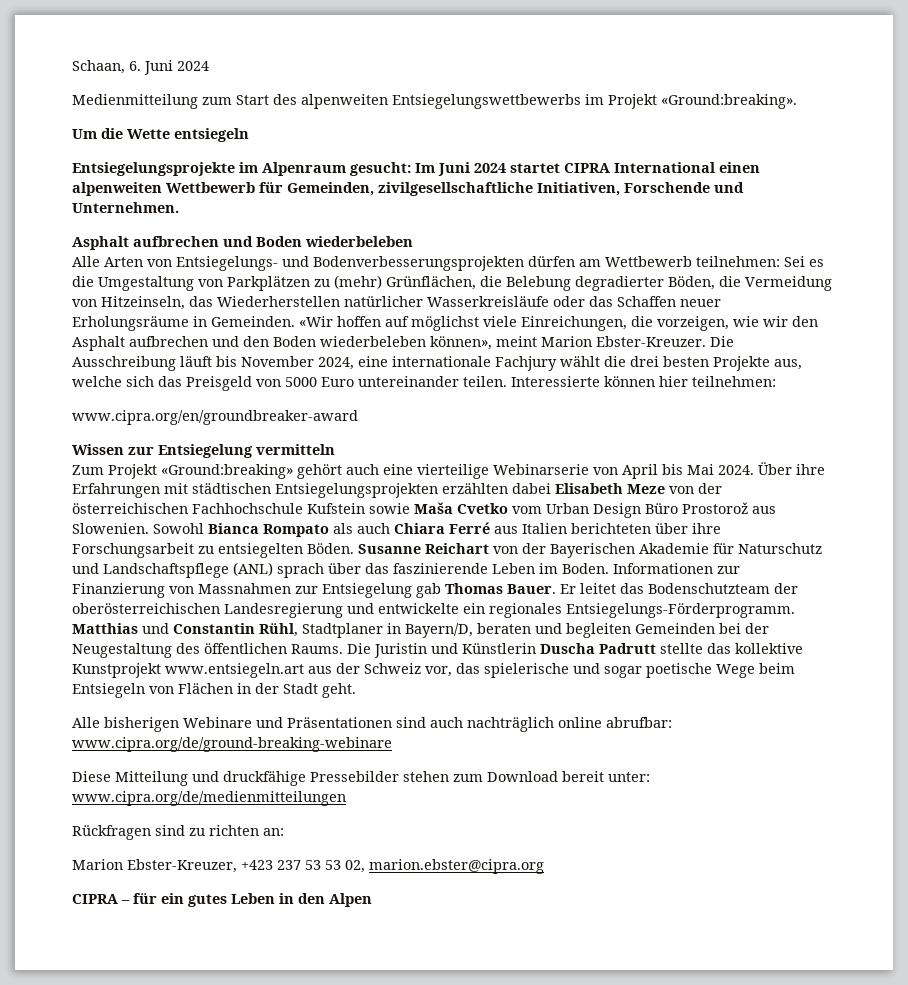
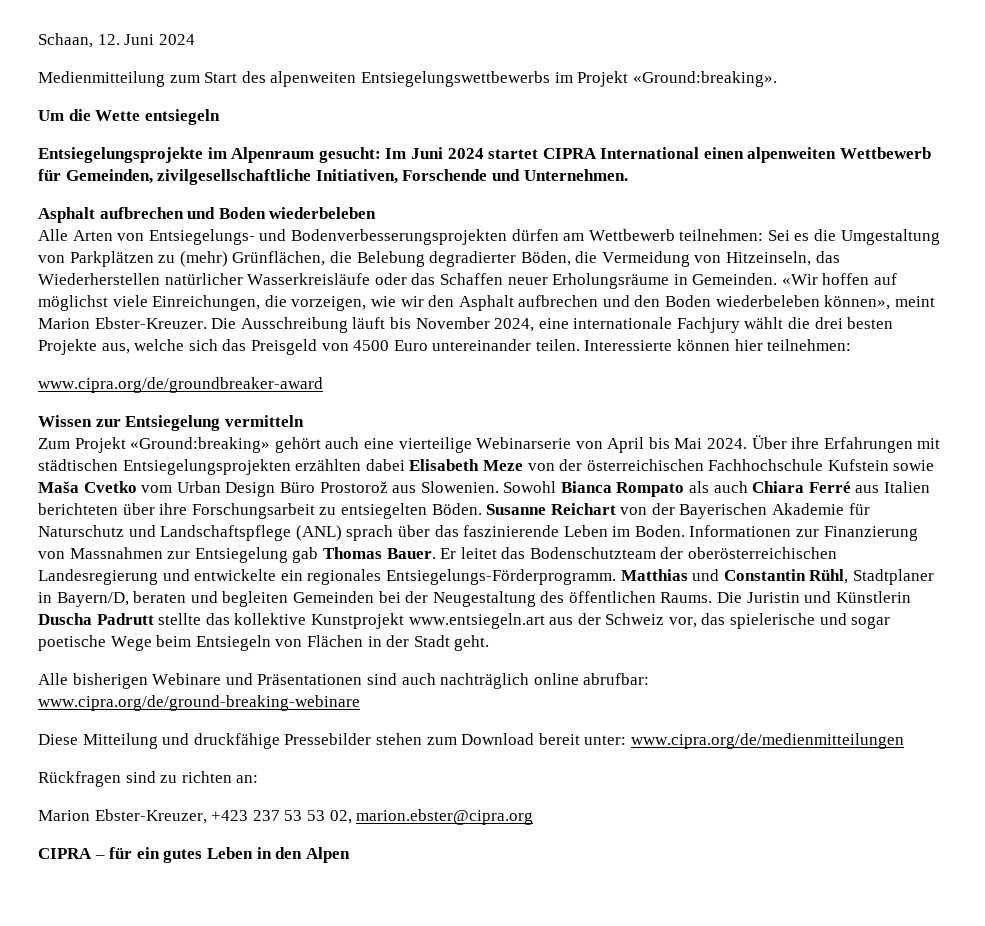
[129,61,141,71] 6. -> [97,34,120,45] 12.
[285,377,317,387] 5000 -> [353,340,390,351] 4500
[72,410,358,425] www.cipra.org/en/groundbreaker-award -> [38,377,323,393] www.cipra.org/de/groundbreaker-award

